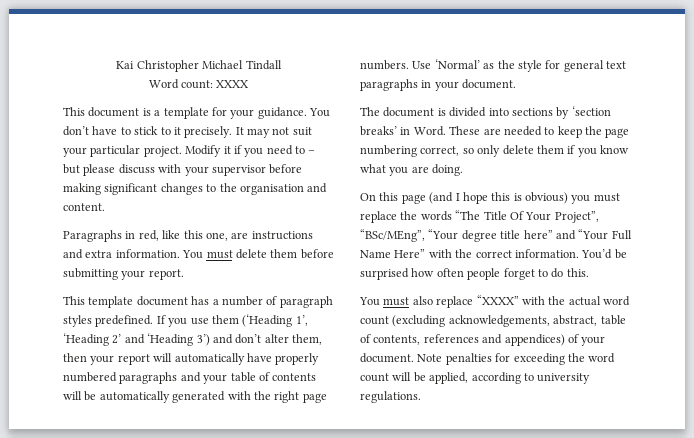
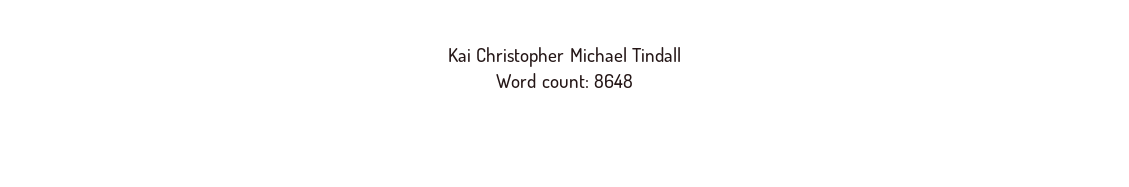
[216,80,250,88] [63,107,330,119] [63,126,312,138] [63,145,316,157] [63,164,303,176] [63,183,328,195] [63,203,105,211] [63,230,313,242] [63,249,334,259] [63,268,184,280] [63,296,333,308] [63,314,308,327] [63,333,322,346] [63,353,320,365] [63,372,317,384] [63,391,327,403] [360,59,626,72] [360,79,517,91] [360,106,611,119] [360,126,630,138] [360,145,629,157] [360,164,464,176] [360,192,620,204] [360,210,599,223] [360,229,632,242] [360,249,627,259] [360,268,589,280] [359,295,630,308] [360,315,626,327] [360,334,606,346] [360,353,616,365] [360,372,591,384] [360,391,421,403] XXXX // This document is a template for your guidance. You don’t have to stick to it precisely. It may not suit your particular project. Modify it if you need to – but please discuss with your supervisor before making significant changes to the organisation and content. // Paragraphs in red, like this one, are instructions and extra information. You must delete them before submitting your report. // This template document has a number of paragraph styles predefined. If you use them (‘Heading 1’, ‘Heading 2’ and ‘Heading 3’) and don’t alter them, then your report will automatically have properly numbered paragraphs and your table of contents will be automatically generated with the right page numbers. Use ‘Normal’ as the style for general text paragraphs in your document. // The document is divided into sections by ‘section breaks’ in Word. These are needed to keep the page numbering correct, so only delete them if you know what you are doing. // On this page (and I hope this is obvious) you must replace the words “The Title Of Your Project”, “BSc/MEng”, “Your degree title here” and “Your Full Name Here” with the correct information. You’d be surprised how often people forget to do this. // You must also replace “XXXX” with the actual word count (excluding acknowledgements, abstract, table of contents, references and appendices) of your document. Note penalties for exceeding the word count will be applied, according to university regulations. -> [593,74,633,88] 8648

